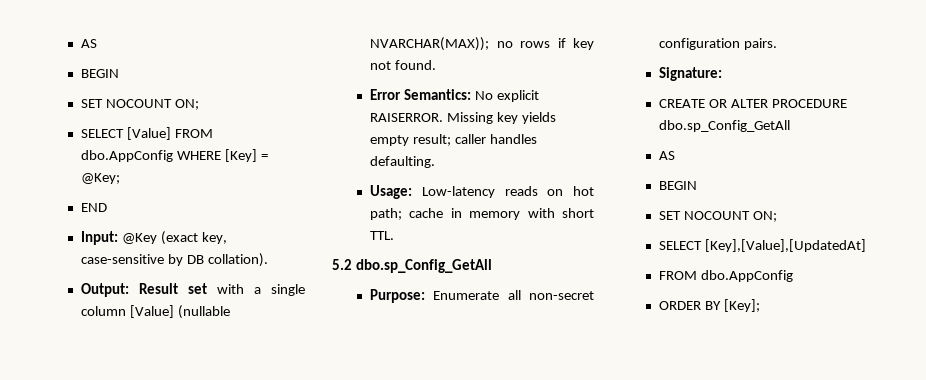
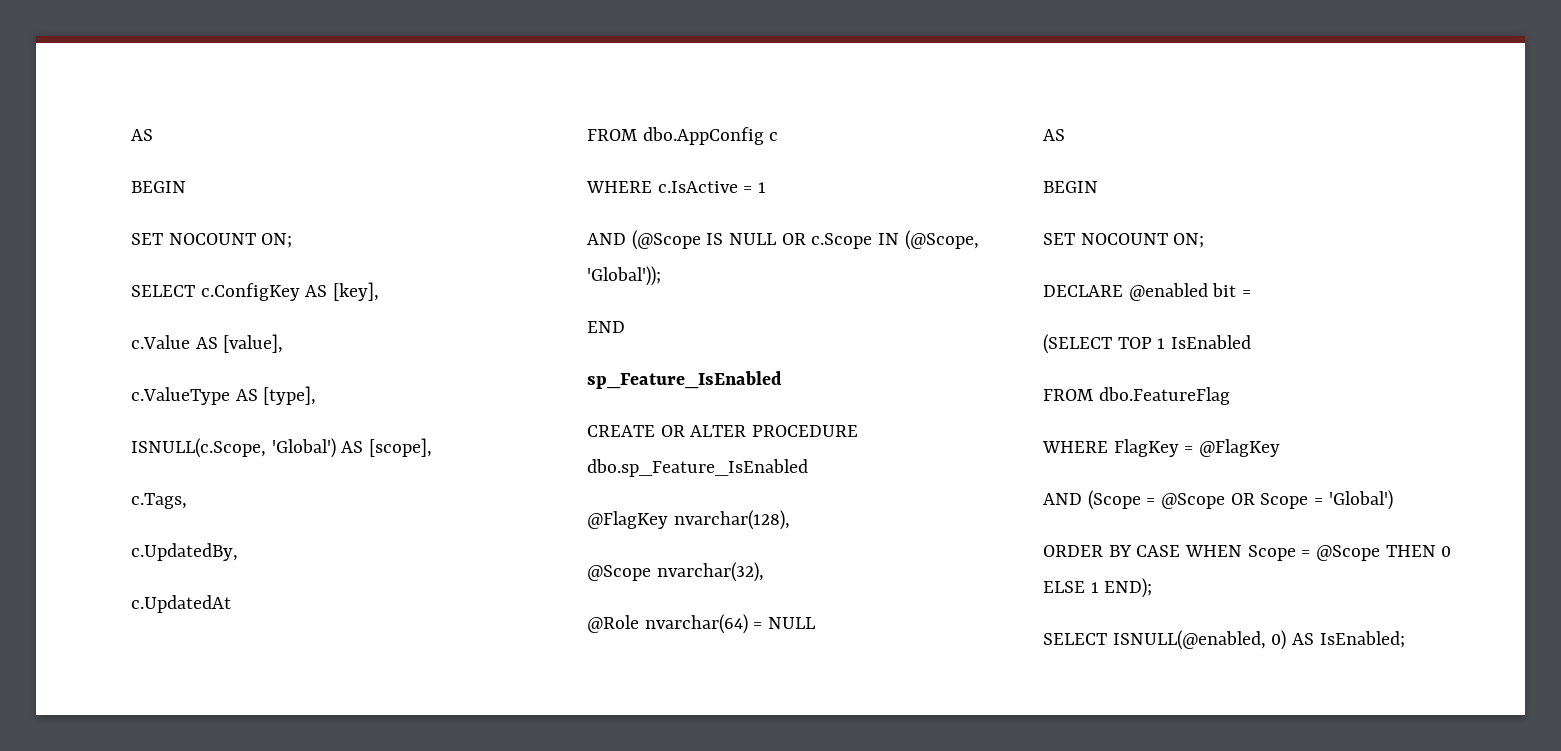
[81,39,98,48] [81,69,120,78] [81,99,199,110] [81,127,213,140] [81,149,268,162] [81,173,121,184] [81,203,108,212] [81,231,227,245] [81,253,268,267] [81,283,305,297] [81,305,230,319] [370,37,594,51] [370,60,437,70] [370,89,539,102] [370,112,556,124] [370,134,537,146] [370,156,436,168] [370,185,594,199] [370,208,594,220] [370,231,395,240] [332,259,492,273] [370,289,594,303] [659,38,778,50] [659,67,723,81] [659,99,847,108] [659,120,791,132] [659,151,676,160] [659,181,698,190] [659,211,777,222] [659,239,867,252] [659,270,794,282] [659,299,760,312] AS // BEGIN // SET NOCOUNT ON; // SELECT [Value] FROM dbo.AppConfig WHERE [Key] = @Key; // END // Input: @Key (exact key, case-sensitive by DB collation). // Output: Result set with a single column [Value] (nullable NVARCHAR(MAX)); no rows if key not found. // Error Semantics: No explicit RAISERROR. Missing key yields empty result; caller handles defaulting. // Usage: Low-latency reads on hot path; cache in memory with short TTL. // 5.2 dbo.sp_Config_GetAll // Purpose: Enumerate all non-secret configuration pairs. // Signature: // CREATE OR ALTER PROCEDURE dbo.sp_Config_GetAll // AS // BEGIN // SET NOCOUNT ON; // SELECT [Key],[Value],[UpdatedAt] // FROM dbo.AppConfig // ORDER BY [Key]; -> [131,129,153,141] [131,181,186,193] [131,233,293,248] [131,282,380,301] [131,334,284,353] [131,386,317,405] [131,438,433,458] [131,493,187,509] [131,543,238,561] [131,595,231,613] [587,127,779,145] [586,181,767,193] [587,230,979,250] [587,266,661,286] [587,321,625,333] [587,371,782,389] [587,425,859,437] [587,459,808,477] [587,510,790,530] [587,562,764,582] [587,614,816,634] [1043,129,1065,141] [1043,181,1098,193] [1043,233,1205,248] [1043,283,1252,301] [1043,334,1252,354] [1043,387,1230,405] [1042,439,1281,457] [1043,490,1393,510] [1043,545,1452,561] [1043,578,1153,598] [1043,630,1405,650] AS // BEGIN // SET NOCOUNT ON; // SELECT c.ConfigKey AS [key], // c.Value AS [value], // c.ValueType AS [type], // ISNULL(c.Scope, 'Global') AS [scope], // c.Tags, // c.UpdatedBy, // c.UpdatedAt // FROM dbo.AppConfig c // WHERE c.IsActive = 1 // AND (@Scope IS NULL OR c.Scope IN (@Scope, 'Global')); // END // sp_Feature_IsEnabled // CREATE OR ALTER PROCEDURE dbo.sp_Feature_IsEnabled // @FlagKey nvarchar(128), // @Scope nvarchar(32), // @Role nvarchar(64) = NULL // AS // BEGIN // SET NOCOUNT ON; // DECLARE @enabled bit = // (SELECT TOP 1 IsEnabled // FROM dbo.FeatureFlag // WHERE FlagKey = @FlagKey // AND (Scope = @Scope OR Scope = 'Global') // ORDER BY CASE WHEN Scope = @Scope THEN 0 ELSE 1 END); // SELECT ISNULL(@enabled, 0) AS IsEnabled;

